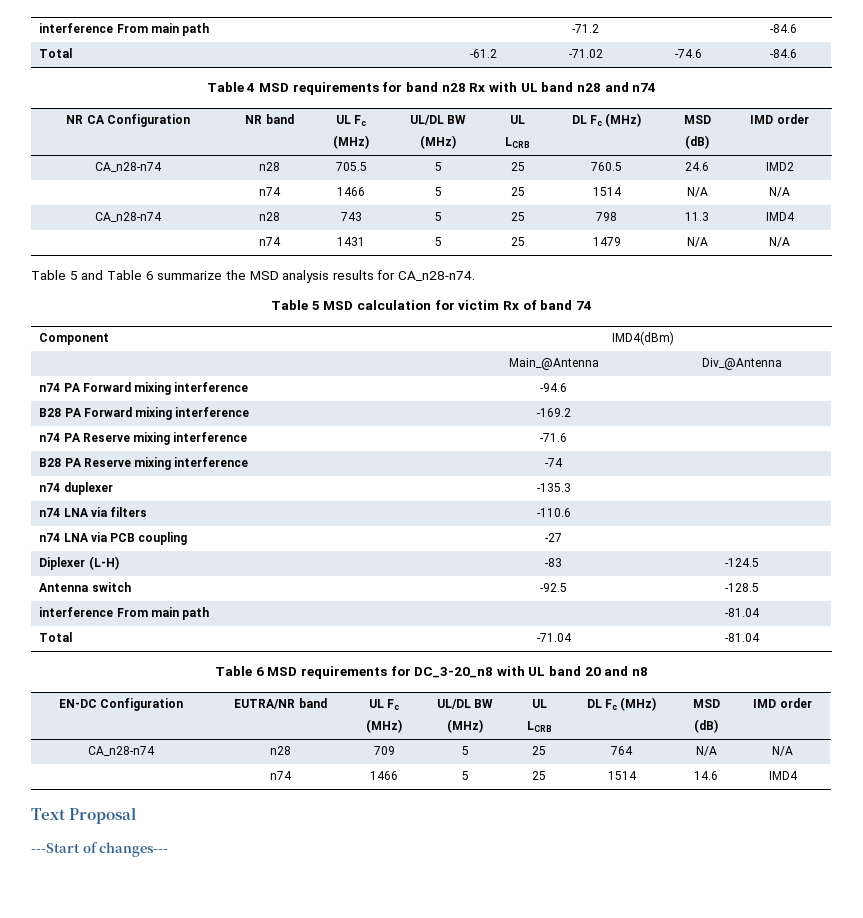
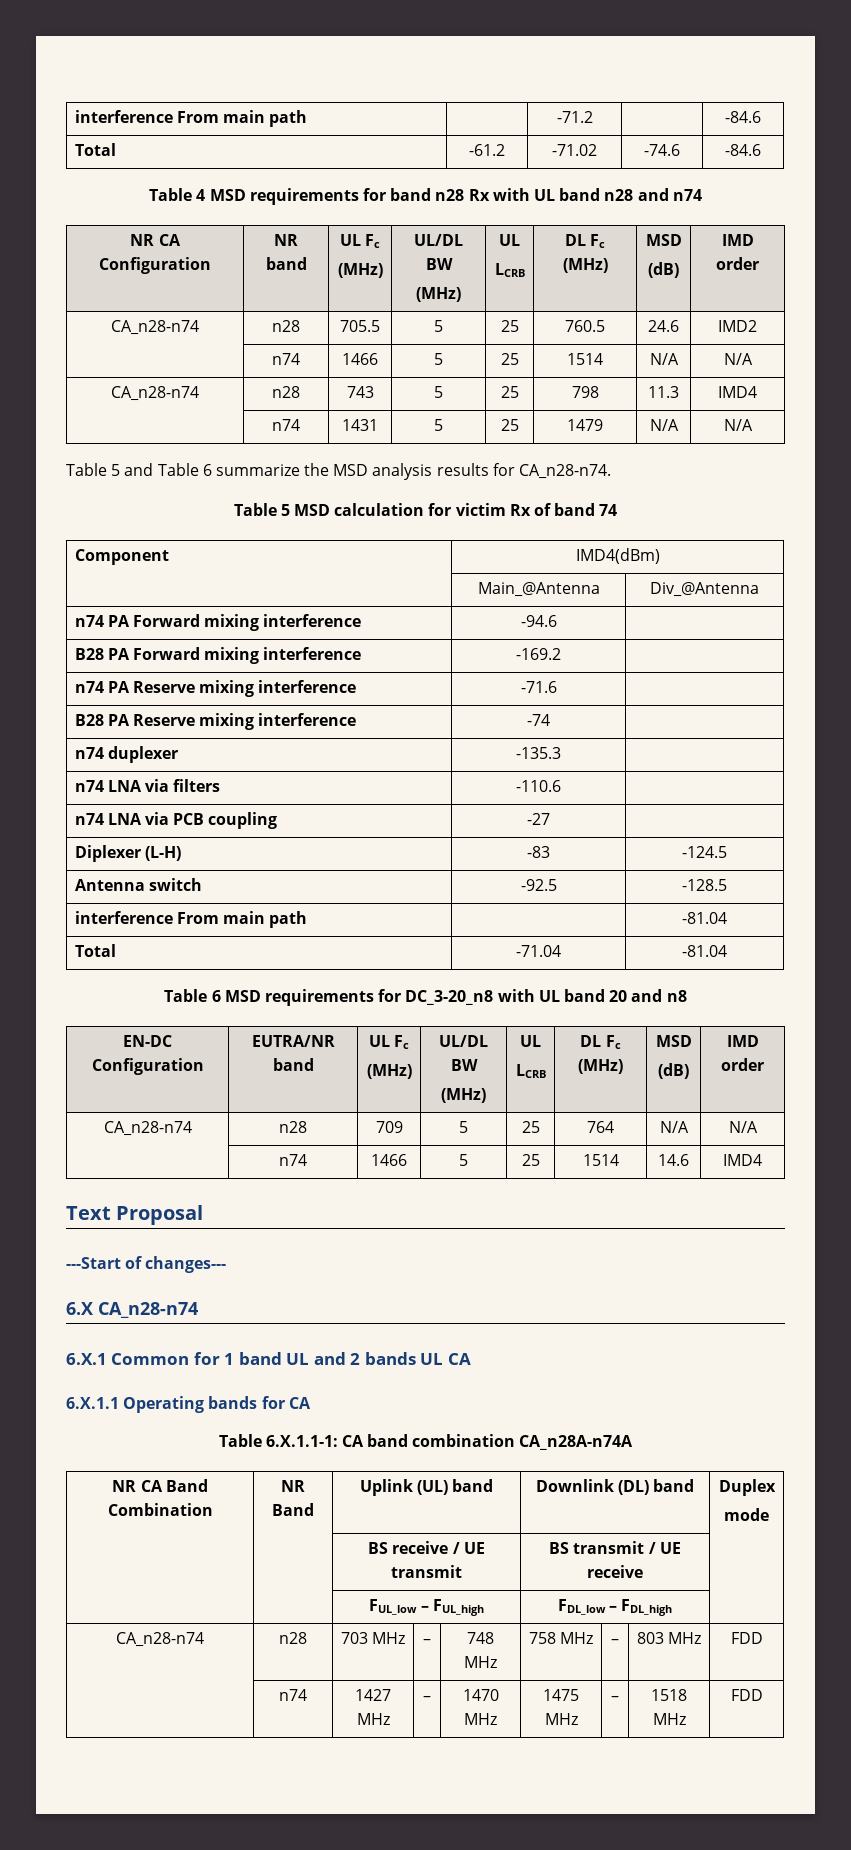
(169, 849) none -> [66,1302,198,1318] [66,1352,471,1365] [66,1396,311,1413] [218,1434,634,1450] [112,1479,208,1492] [107,1503,213,1516] [281,1480,305,1492] [272,1503,314,1516] [359,1479,494,1496] [535,1479,695,1495] [718,1479,776,1496] [724,1508,769,1521] [368,1541,485,1554] [391,1565,462,1578] [549,1541,681,1554] [587,1565,643,1578] [369,1599,484,1616] [557,1599,673,1616] [116,1632,204,1647] [279,1632,307,1644] [340,1632,406,1644] [423,1639,431,1644] [467,1632,494,1644] [464,1656,497,1668] [528,1632,594,1644] [611,1639,619,1644] [636,1632,702,1644] [730,1632,763,1644] [279,1689,307,1701] [355,1689,391,1701] [356,1713,390,1725] [423,1696,431,1701] [462,1689,499,1701] [464,1713,497,1725] [543,1689,579,1701] [544,1713,578,1725] [611,1696,619,1701] [651,1689,687,1701] [652,1713,686,1725] [730,1689,763,1701] // 6.X CA_n28-n74 // 6.X.1 Common for 1 band UL and 2 bands UL CA // 6.X.1.1 Operating bands for CA // Table 6.X.1.1-1: CA band combination CA_n28A-n74A // NR CA Band Combination | NR Band | Uplink (UL) band | Downlink (DL) band | Duplex // mode // | | BS receive / UE transmit | BS transmit / UE receive | // | | FUL_low – FUL_high | FDL_low – FDL_high | // CA_n28-n74 | n28 | 703 MHz | – | 748 MHz | 758 MHz | – | 803 MHz | FDD // | n74 | 1427 MHz | – | 1470 MHz | 1475 MHz | – | 1518 MHz | FDD

